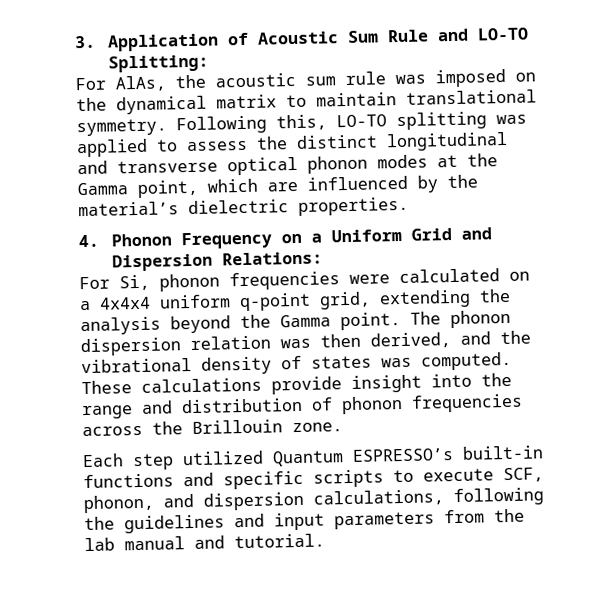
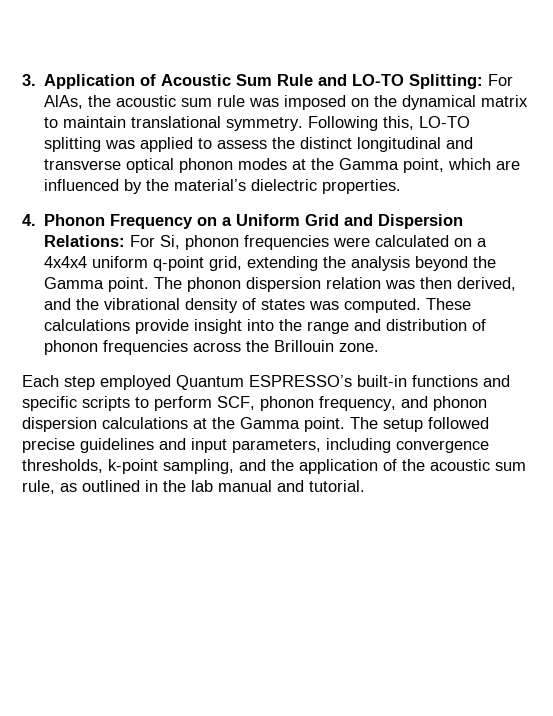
(209, 63) // -> (484, 81) none
(323, 258) // -> (126, 241) none
[182,450,264,466] utilized -> [100,375,171,390] employed
[423,467,544,483] [83,487,544,514] [84,509,485,534] execute SCF, phonon, and dispersion calculations, following the guidelines and input parameters from -> [154,396,487,411] [22,417,489,432] [22,438,489,453] [22,459,526,474] [22,480,158,494] perform SCF, phonon frequency, and phonon dispersion calculations at the Gamma point. The setup followed precise guidelines and input parameters, including convergence thresholds, k-point sampling, and the application of the acoustic sum rule, as outlined in

